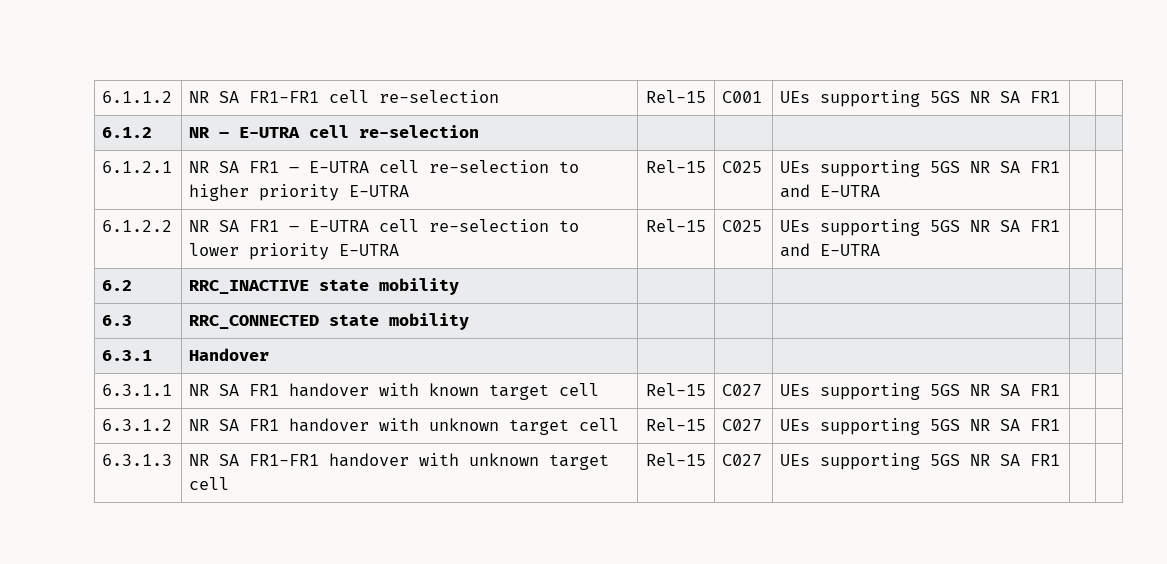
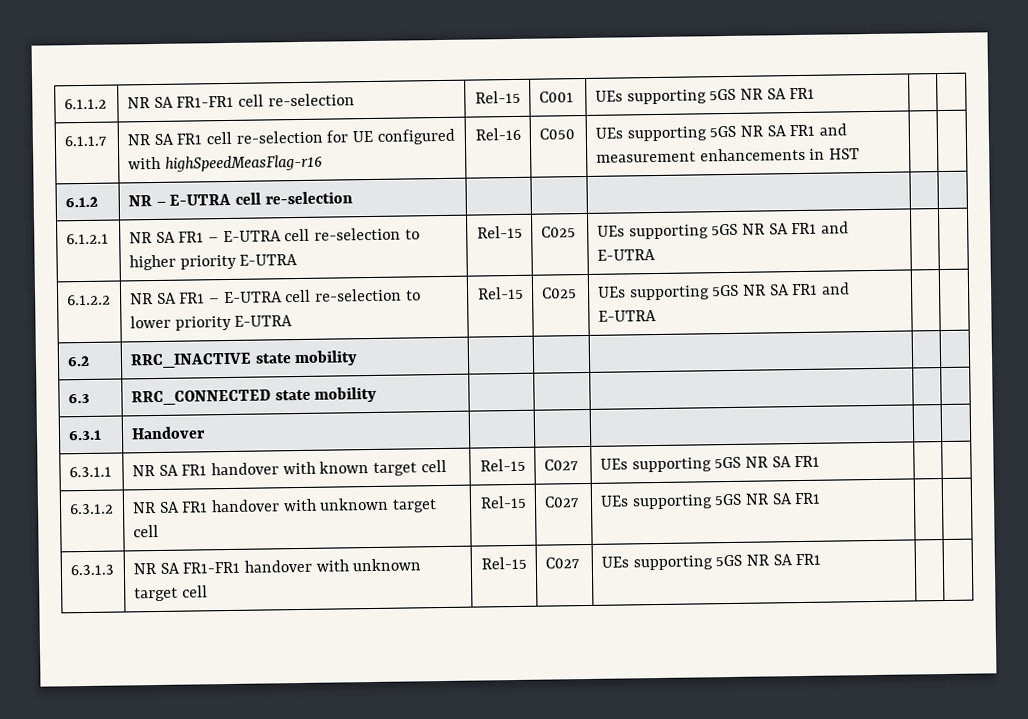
(1061, 97) none -> [63,135,107,147] [126,128,455,146] [127,154,323,172] [474,127,521,141] [538,128,575,140] [594,123,848,142] [595,147,860,163] // 6.1.1.7 | NR SA FR1 cell re-selection for UE configured with highSpeedMeasFlag-r16 | Rel-16 | C050 | UEs supporting 5GS NR SA FR1 and measurement enhancements in HST | |

